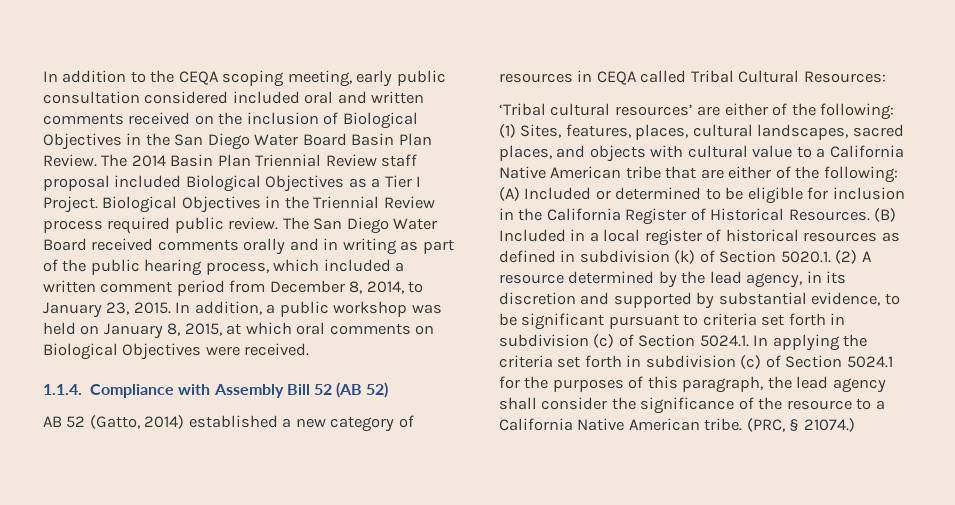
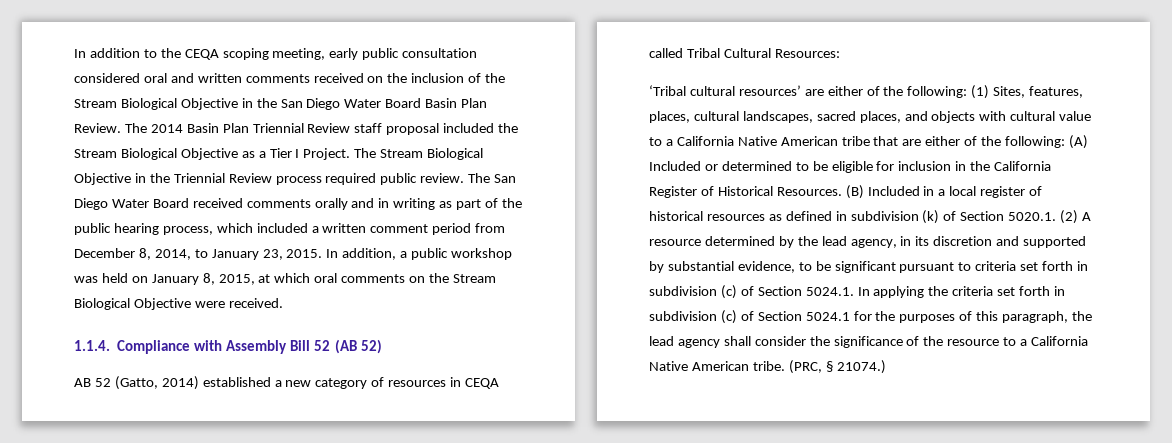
[232,91,300,104] included -> (140, 78) none
[342,112,418,129] [43,133,122,150] Biological Objectives -> [485,73,506,83] [74,98,238,110] the Stream Biological Objective
[185,175,345,192] Biological Objectives -> [498,123,519,133] [74,148,238,160] the Stream Biological Objective
[102,196,261,213] Biological Objectives -> [354,148,484,160] [74,173,131,185] The Stream Biological Objective
[43,343,202,360] Biological Objectives -> [429,273,496,283] [74,298,191,310] the Stream Biological Objective

